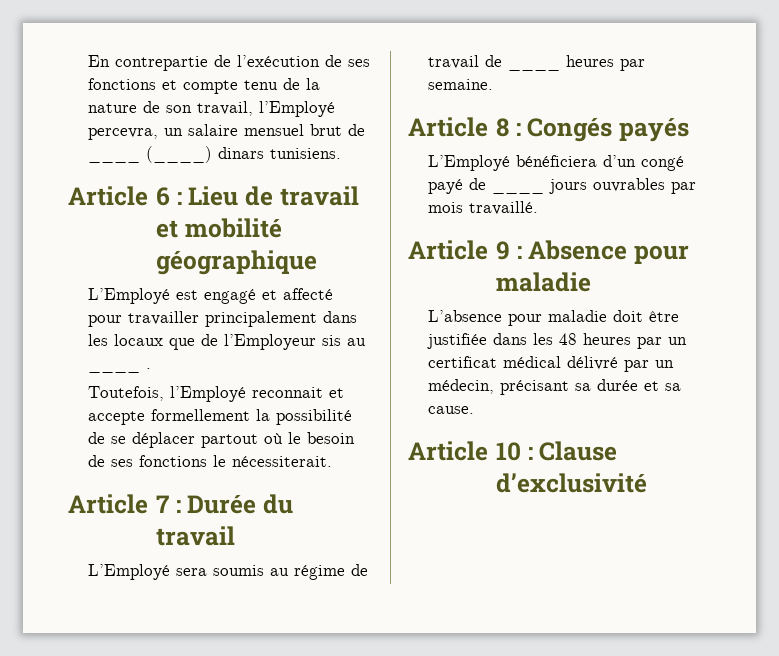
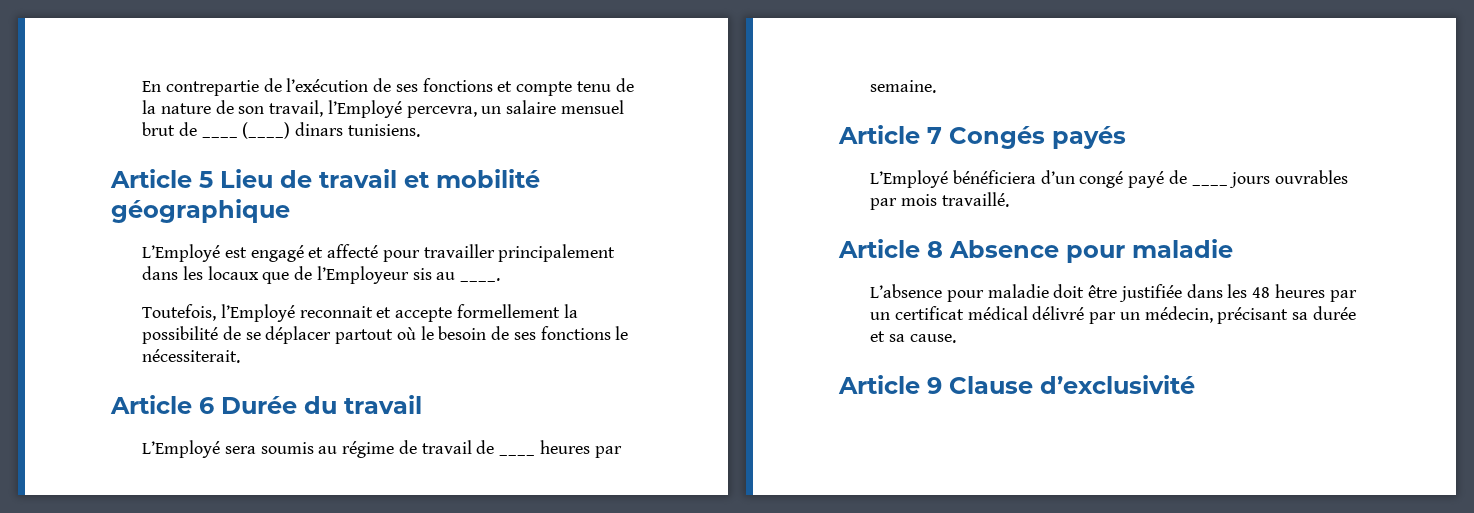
[156,187,182,206] 6 : -> [199,171,213,188] 5
[88,369,141,373] [146,368,152,369] ____ . -> [460,278,501,282] ____.
[156,495,181,513] 7 : -> [199,397,214,414] 6
[496,118,521,137] 8 : -> [927,127,942,144] 7
[496,241,522,260] 9 : -> [927,241,943,258] 8
[496,442,533,461] 10 : -> [927,377,942,394] 9

